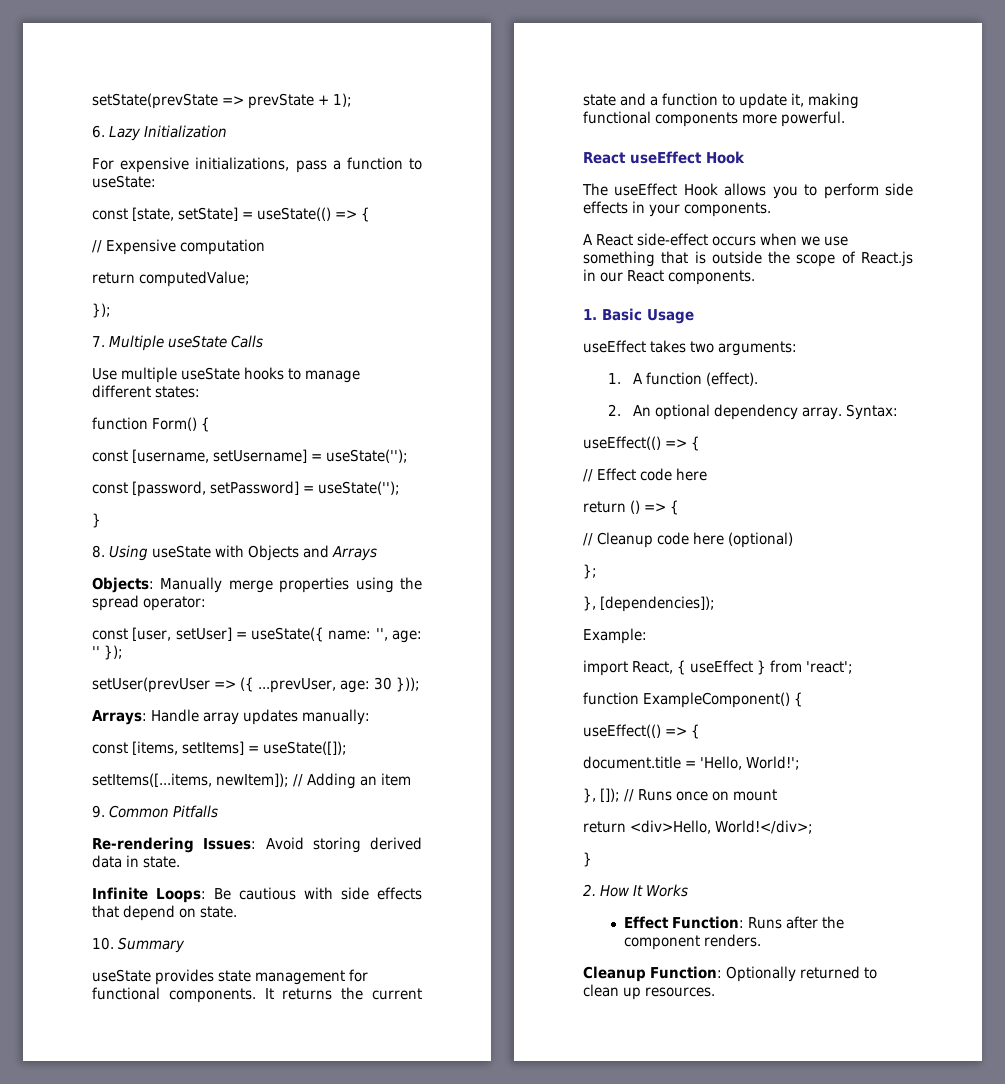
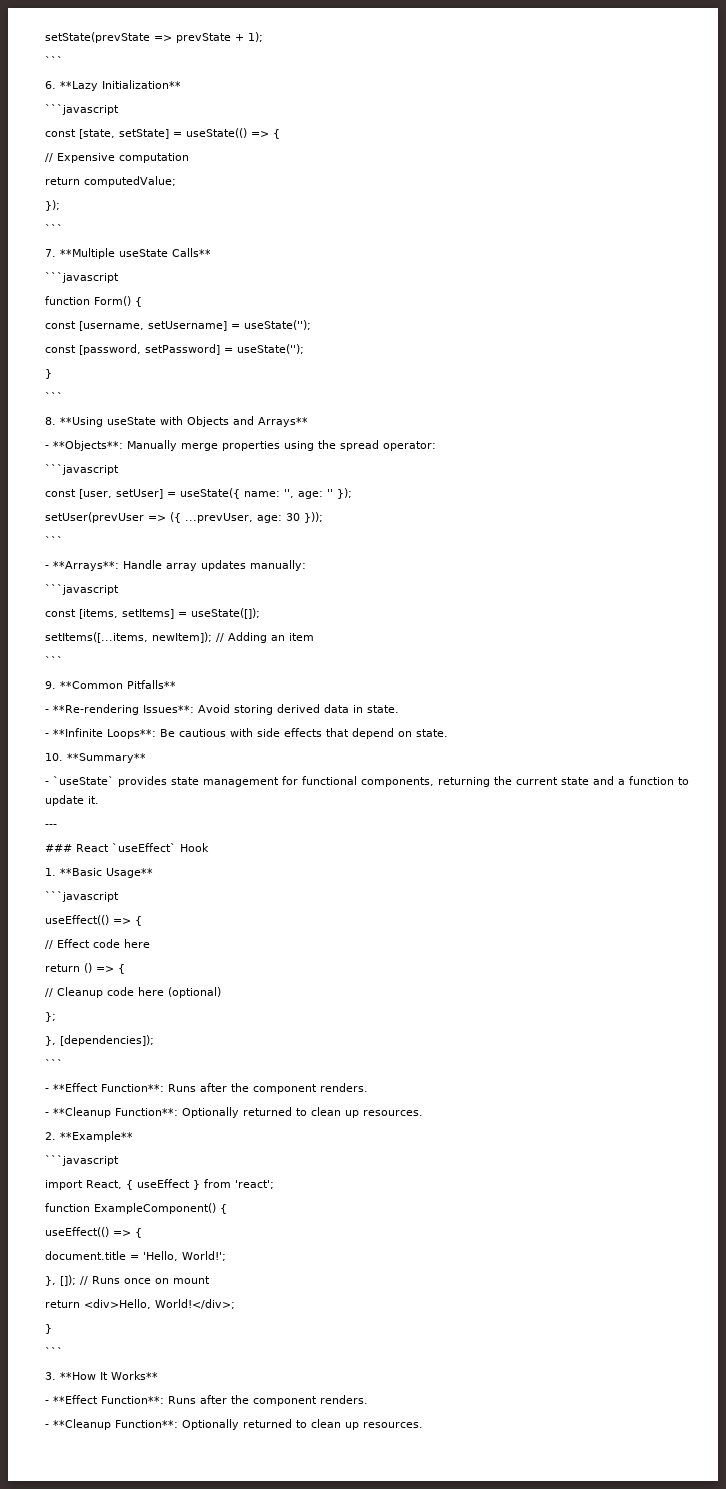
(352, 100) none -> [45,56,63,65] // ```
[109,125,227,141] [92,157,422,173] [92,175,156,188] Lazy Initialization // For expensive initializations, pass a function to useState: -> [60,80,181,91] [45,104,119,115] **Lazy Initialization** // ```javascript
(111, 310) none -> [45,224,63,233] // ```
[109,335,263,351] [92,367,360,383] [92,385,200,398] Multiple useState Calls // Use multiple useState hooks to manage different states: -> [60,248,211,259] [45,272,119,283] **Multiple useState Calls** // ```javascript
(101, 520) none -> [45,392,63,401] // ```
[109,545,148,561] Using -> [60,417,103,427] **Using
[332,546,377,561] [92,577,154,593] Arrays // Objects: -> [258,417,308,427] [45,440,123,451] Arrays** // - **Objects**:
(206, 603) none -> [45,464,119,475] // ```javascript
[92,710,147,725] Arrays: -> [45,536,63,545] [45,561,119,571] ``` // - **Arrays**:
(370, 717) none -> [45,584,119,595] // ```javascript
(411, 779) none -> [45,656,63,665] // ```
[109,805,218,818] [92,837,257,853] Common Pitfalls // Re-rendering Issues: -> [60,680,176,689] [45,704,194,715] **Common Pitfalls** // - **Re-rendering Issues**:
[92,887,206,903] Infinite Loops: -> [45,728,156,739] - **Infinite Loops**:
[118,937,185,953] [92,969,151,982] Summary // useState -> [67,753,146,763] [45,776,114,785] **Summary** // - `useState`
[168,988,333,1003] components. It returns -> [361,777,490,787] components, returning
[791,93,859,109] [583,111,845,127] [583,151,745,164] [582,183,913,199] [583,201,771,217] [583,233,848,246] [583,251,913,267] [583,269,755,285] [583,308,694,324] [583,340,797,356] [608,372,759,386] [608,404,899,420] it, making functional components more powerful. // React useEffect Hook // The useEffect Hook allows you to perform side effects in your components. // A React side-effect occurs when we use something that is outside the scope of React.js in our React components. // 1. Basic Usage // useEffect takes two arguments: // 1. A function (effect). // 2. An optional dependency array. Syntax: -> [88,796,99,804] [45,824,57,828] [45,843,209,852] [45,868,153,878] [45,891,119,902] it. // --- // ### React `useEffect` Hook // 1. **Basic Usage** // ```javascript
[583,628,647,644] Example: -> [45,1059,63,1068] [45,1083,368,1094] [45,1107,423,1118] [45,1131,133,1142] [45,1155,119,1166] ``` // - **Effect Function**: Runs after the component renders. // - **Cleanup Function**: Optionally returned to clean up resources. // 2. **Example** // ```javascript
[583,884,688,897] [624,916,845,929] [624,934,762,950] [583,966,722,982] 2. How It Works // Effect Function: Runs after the component renders. // Cleanup Function: -> [45,1347,63,1356] [45,1371,158,1380] [45,1395,368,1406] [45,1419,178,1430] ``` // 3. **How It Works** // - **Effect Function**: Runs after the component renders. // - **Cleanup Function**:

